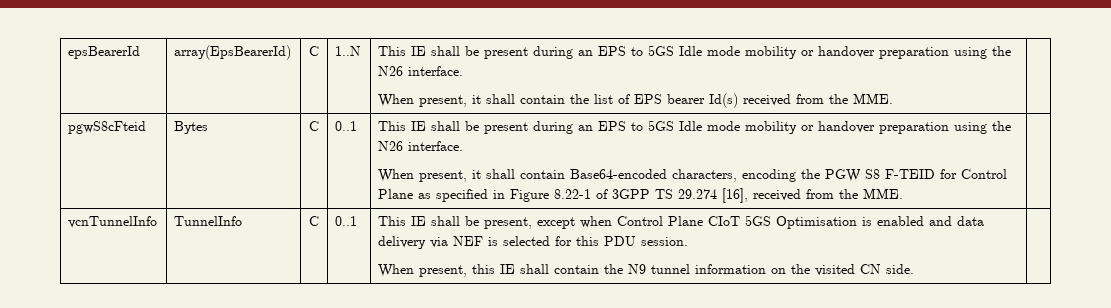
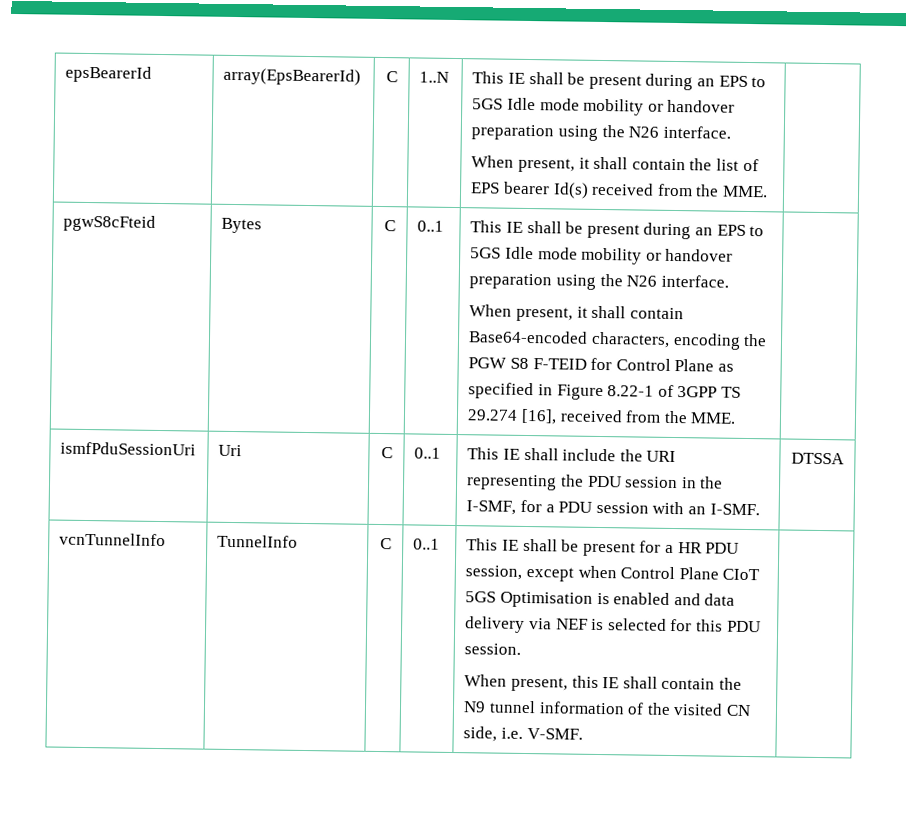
(904, 193) none -> [60,441,197,456] [218,444,243,457] [380,447,393,459] [414,447,442,459] [467,447,677,463] [466,474,724,491] [466,499,760,516] [791,452,845,465] // ismfPduSessionUri | Uri | C | 0..1 | This IE shall include the URI representing the PDU session in the I-SMF, for a PDU session with an I-SMF. | DTSSA
[484,217,533,229] present, -> [582,540,740,557] [465,565,523,580] present for a HR PDU session,
[771,268,787,274] on -> [627,702,645,715] of
[886,264,915,274] side. -> [463,726,583,742] side, i.e. V-SMF.

